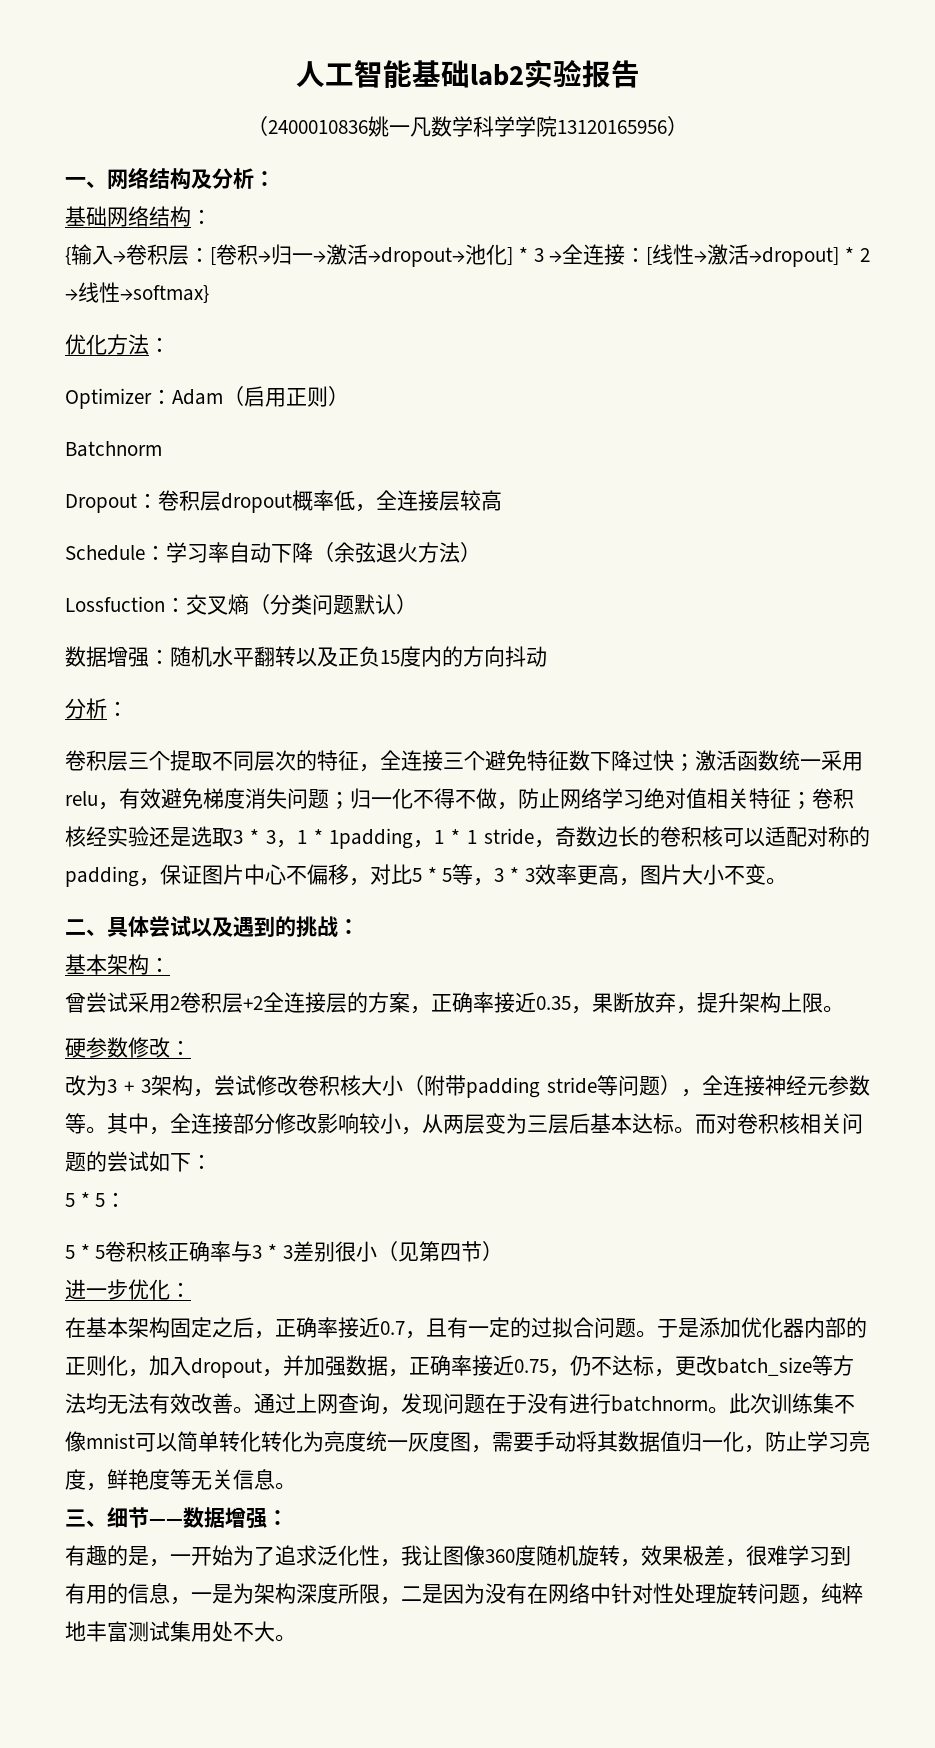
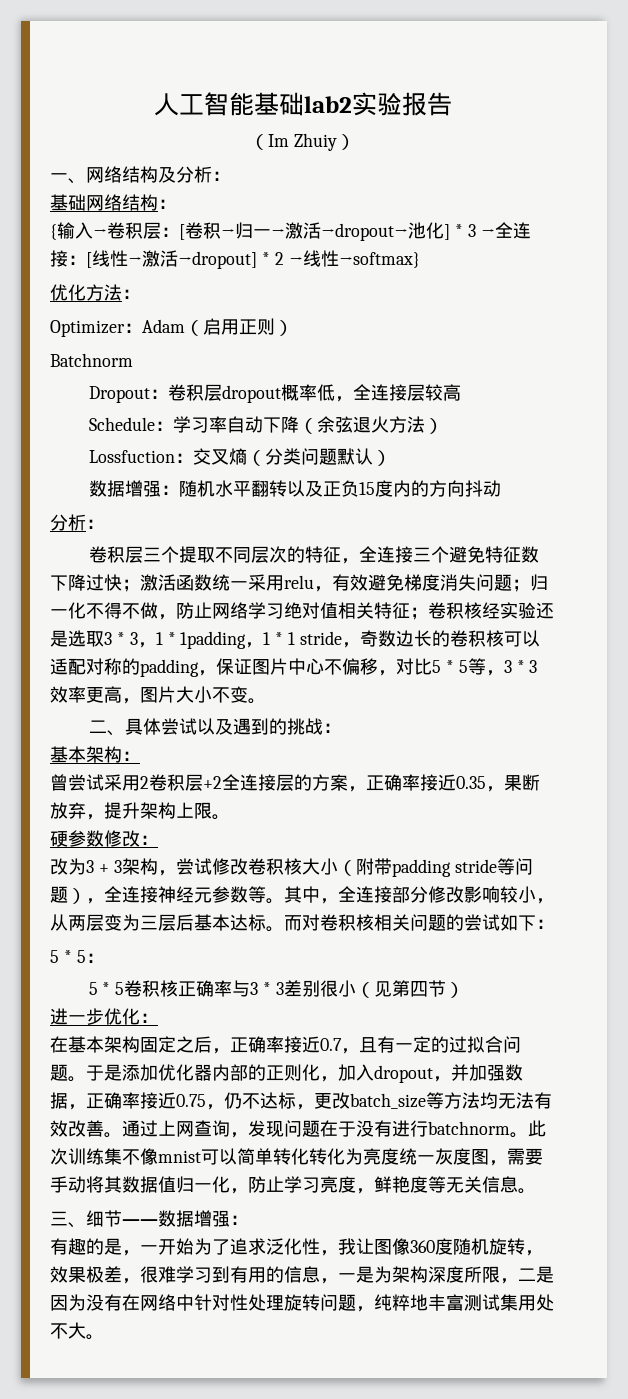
[268,116,667,137] 2400010836姚一凡数学科学学院13120165956 -> [268,133,337,151] Im Zhuiy

